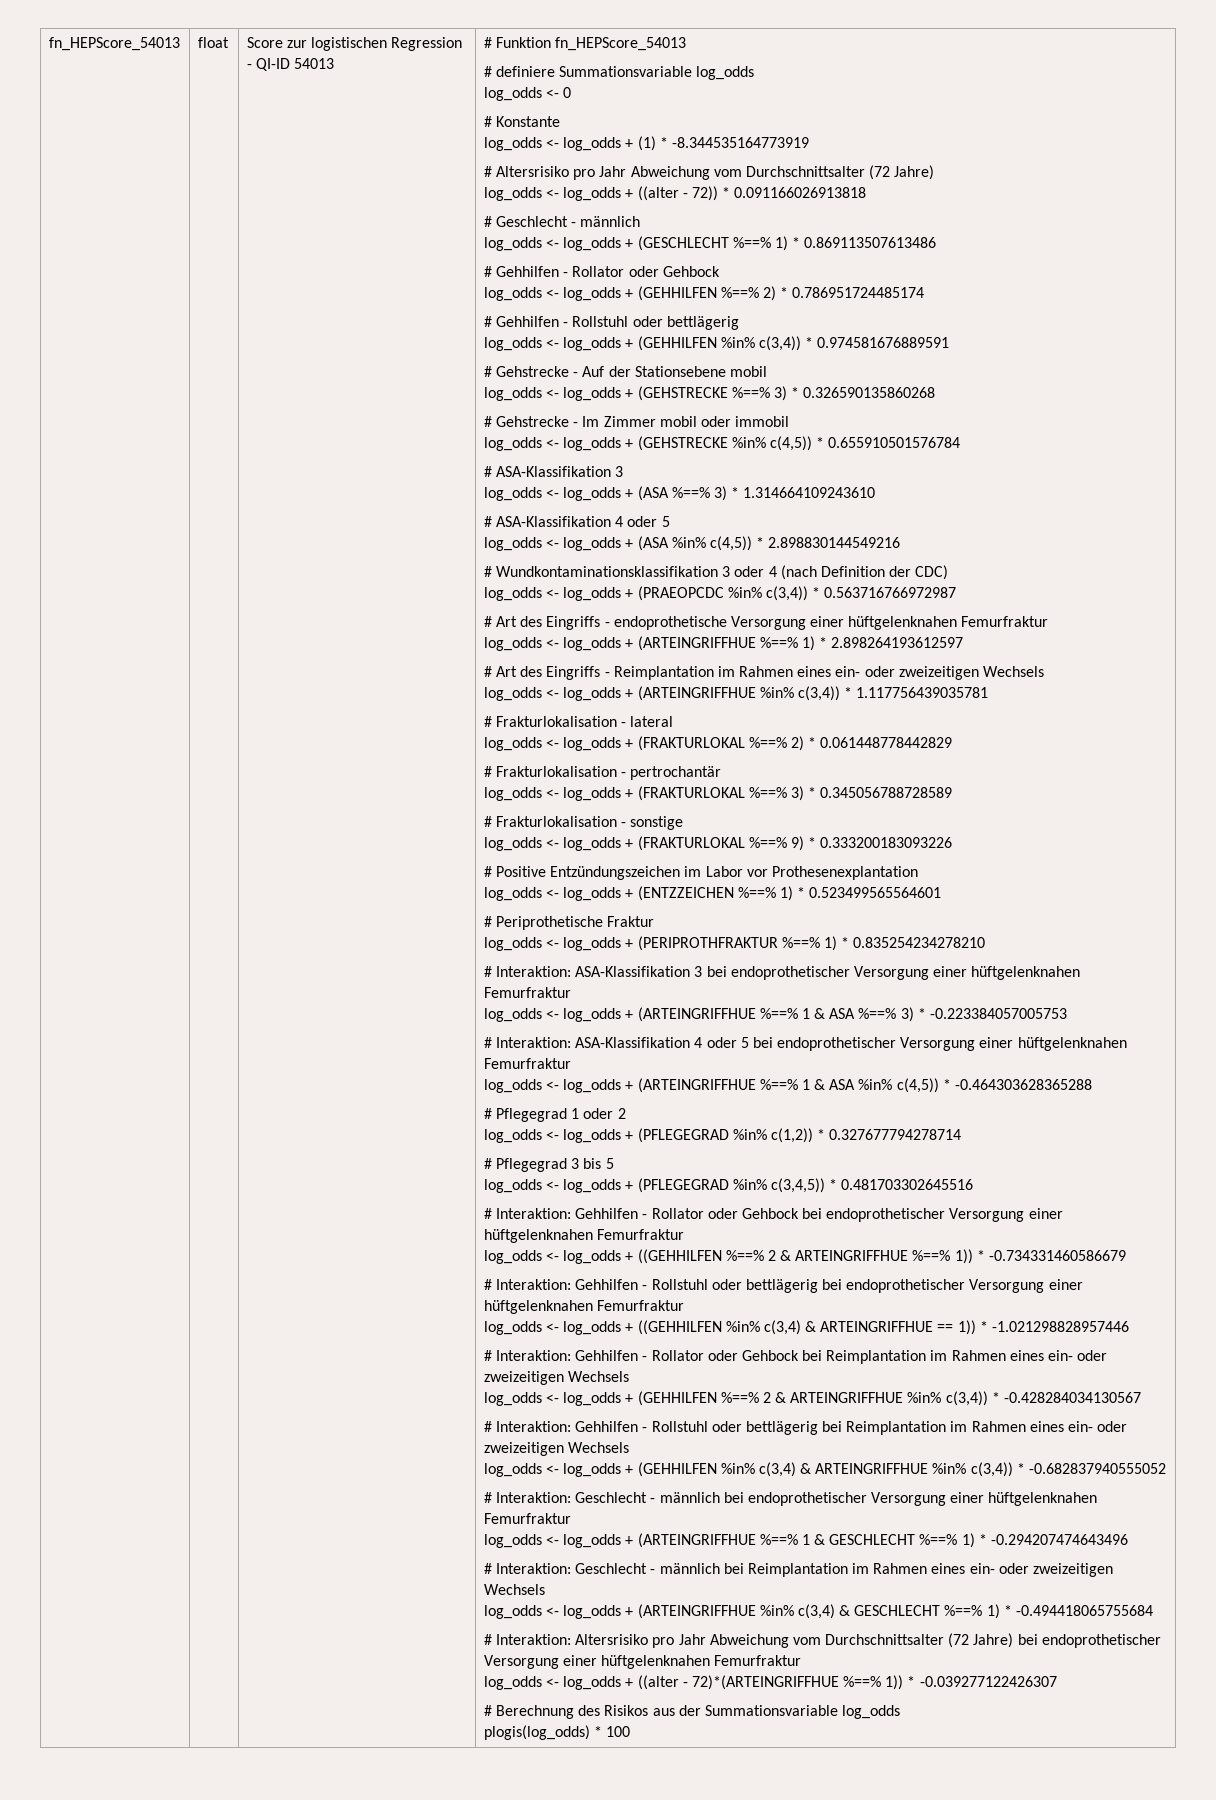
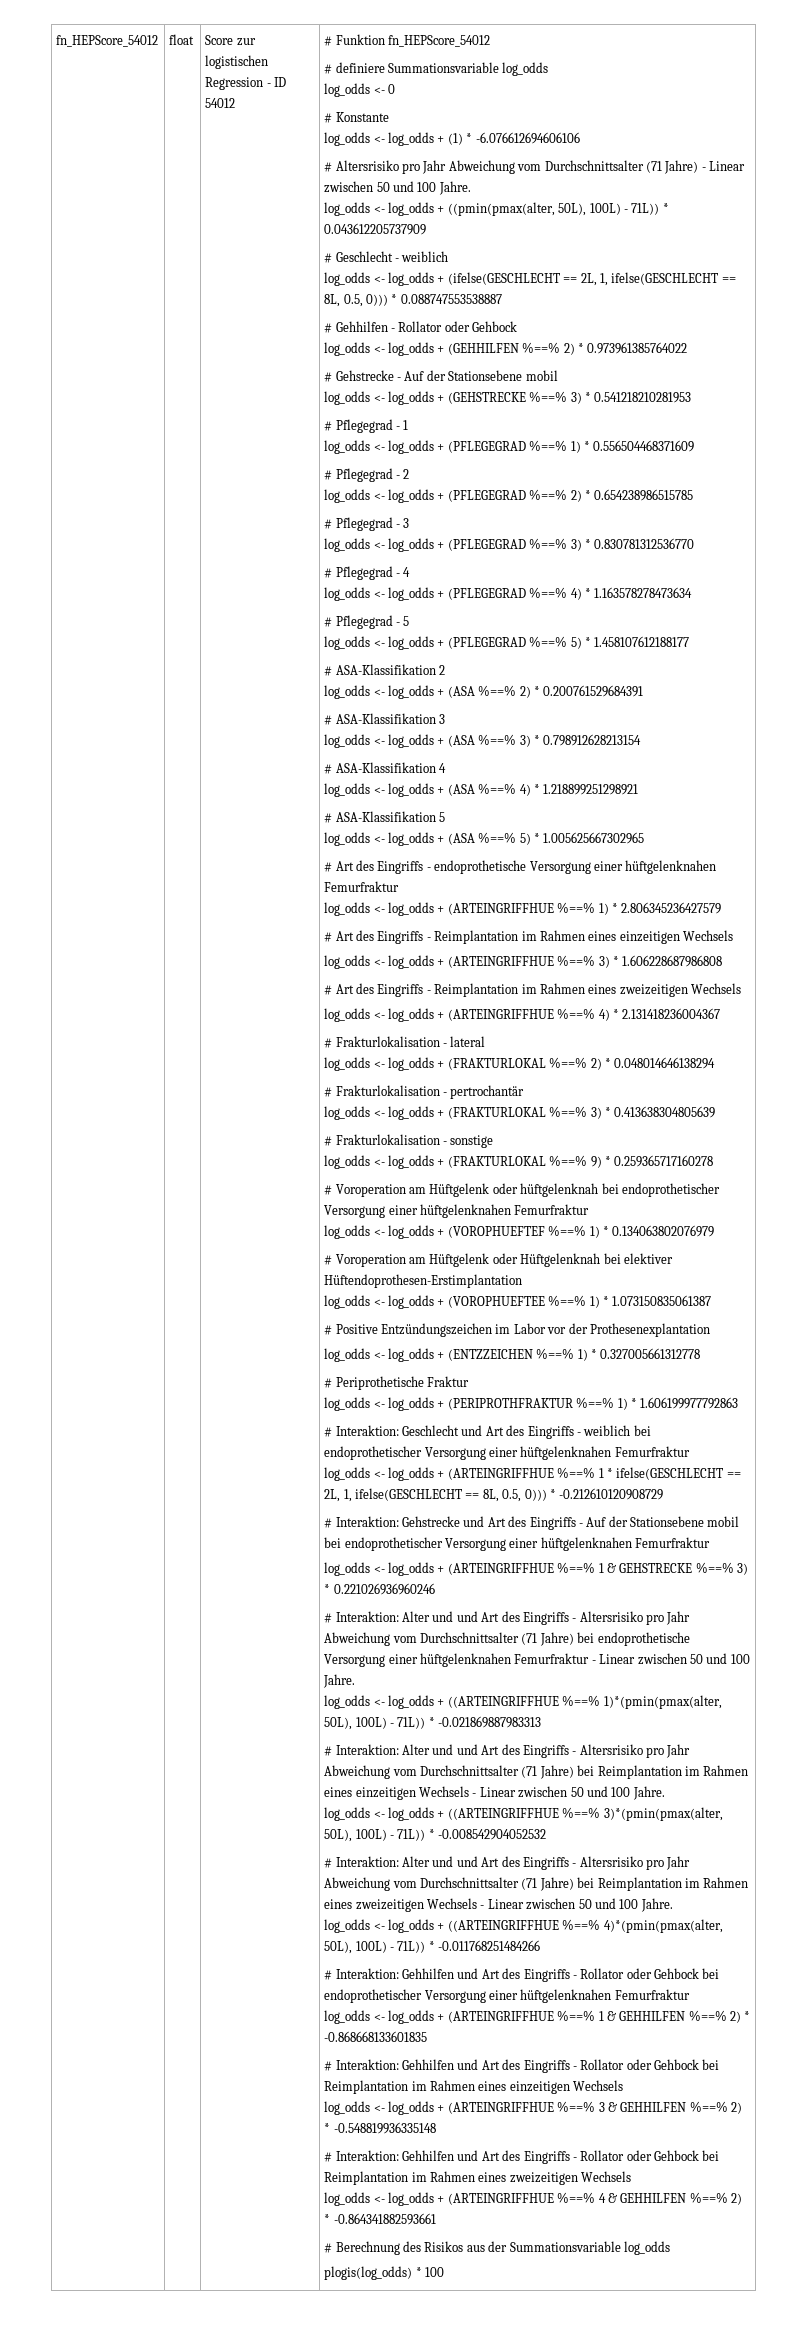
[48,37,180,51] fn_HEPScore_54013 -> [56,35,159,47] fn_HEPScore_54012
[255,58,335,71] QI-ID 54013 -> [274,77,287,87] [205,98,236,108] ID 54012
[555,37,687,51] fn_HEPScore_54013 -> [388,35,491,47] fn_HEPScore_54012
[671,137,809,148] -8.344535164773919 -> [475,132,580,144] -6.076612694606106
[869,165,935,180] [483,186,867,201] (72 Jahre) // log_odds <- log_odds + ((alter - 72)) * 0.091166026913818 -> [645,160,746,174] [324,181,471,195] [324,202,669,216] [324,223,427,235] (71 Jahre) - Linear zwischen 50 und 100 Jahre. // log_odds <- log_odds + ((pmin(pmax(alter, 50L), 100L) - 71L)) * 0.043612205737909
[580,216,641,227] [483,236,937,251] männlich // log_odds <- log_odds + (GESCHLECHT %==% 1) * 0.869113507613486 -> [401,251,449,262] [324,272,736,286] [324,294,502,307] weiblich // log_odds <- log_odds + (ifelse(GESCHLECHT == 2L, 1, ifelse(GESCHLECHT == 8L, 0.5, 0))) * 0.088747553538887
[792,287,925,298] [483,316,739,330] [483,336,950,351] 0.786951724485174 // # Gehhilfen - Rollstuhl oder bettlägerig // log_odds <- log_odds + (GEHHILFEN %in% c(3,4)) * 0.974581676889591 -> [587,342,688,354] 0.973961385764022
[803,387,936,398] [483,416,790,427] [483,436,961,451] 0.326590135860268 // # Gehstrecke - Im Zimmer mobil oder immobil // log_odds <- log_odds + (GEHSTRECKE %in% c(4,5)) * 0.655910501576784 -> [594,392,692,403] [324,419,409,433] [324,440,695,454] [324,468,410,482] [324,489,694,503] [324,517,410,531] [324,538,695,552] [324,566,411,580] [324,587,693,601] [324,615,410,629] [324,636,690,650] [324,664,446,676] [324,685,644,699] 0.541218210281953 // # Pflegegrad - 1 // log_odds <- log_odds + (PFLEGEGRAD %==% 1) * 0.556504468371609 // # Pflegegrad - 2 // log_odds <- log_odds + (PFLEGEGRAD %==% 2) * 0.654238986515785 // # Pflegegrad - 3 // log_odds <- log_odds + (PFLEGEGRAD %==% 3) * 0.830781312536770 // # Pflegegrad - 4 // log_odds <- log_odds + (PFLEGEGRAD %==% 4) * 1.163578278473634 // # Pflegegrad - 5 // log_odds <- log_odds + (PFLEGEGRAD %==% 5) * 1.458107612188177 // # ASA-Klassifikation 2 // log_odds <- log_odds + (ASA %==% 2) * 0.200761529684391
[743,487,876,498] 1.314664109243610 -> [543,734,642,746] 0.798912628213154
[627,516,658,527] oder -> [324,783,639,797] [324,811,436,823] // log_odds <- log_odds + (ASA %==% 4) * 1.218899251298921 // # ASA-Klassifikation
[671,536,901,551] [483,565,949,580] [483,586,957,601] %in% c(4,5)) * 2.898830144549216 // # Wundkontaminationsklassifikation 3 oder 4 (nach Definition der CDC) // log_odds <- log_odds + (PRAEOPCDC %in% c(3,4)) * 0.563716766972987 -> [478,832,645,845] %==% 5) * 1.005625667302965
[831,637,964,648] [483,666,1044,680] [483,686,989,701] 2.898264193612597 // # Art des Eingriffs - Reimplantation im Rahmen eines ein- oder zweizeitigen Wechsels // log_odds <- log_odds + (ARTEINGRIFFHUE %in% c(3,4)) * 1.117756439035781 -> [621,902,722,914] [324,930,734,944] [324,955,723,969] [324,983,742,997] [324,1008,721,1022] 2.806345236427579 // # Art des Eingriffs - Reimplantation im Rahmen eines einzeitigen Wechsels // log_odds <- log_odds + (ARTEINGRIFFHUE %==% 3) * 1.606228687986808 // # Art des Eingriffs - Reimplantation im Rahmen eines zweizeitigen Wechsels // log_odds <- log_odds + (ARTEINGRIFFHUE %==% 4) * 2.131418236004367
[820,737,953,748] 0.061448778442829 -> [614,1057,716,1069] 0.048014646138294
[820,787,953,798] 0.345056788728589 -> [614,1106,716,1118] 0.413638304805639
[820,837,953,848] 0.333200183093226 -> [614,1155,714,1167] [324,1183,720,1197] [324,1204,590,1218] [324,1225,715,1239] [324,1253,673,1267] [324,1274,523,1288] [324,1295,712,1309] 0.259365717160278 // # Voroperation am Hüftgelenk oder hüftgelenknah bei endoprothetischer Versorgung einer hüftgelenknahen Femurfraktur // log_odds <- log_odds + (VOROPHUEFTEF %==% 1) * 0.134063802076979 // # Voroperation am Hüftgelenk oder Hüftgelenknah bei elektiver Hüftendoprothesen-Erstimplantation // log_odds <- log_odds + (VOROPHUEFTEE %==% 1) * 1.073150835061387
(768, 873) none -> [568,1323,588,1334] der
[809,887,942,898] 0.523499565564601 -> [600,1348,701,1359] 0.327005661312778
[853,937,986,948] [483,966,703,977] 0.835254234278210 // # Interaktion: ASA-Klassifikation 3 -> [640,1397,739,1409] [324,1425,651,1439] [324,1446,690,1460] [324,1467,741,1481] [324,1488,664,1502] [324,1516,740,1530] 1.606199977792863 // # Interaktion: Geschlecht und Art des Eingriffs - weiblich bei endoprothetischer Versorgung einer hüftgelenknahen Femurfraktur // log_odds <- log_odds + (ARTEINGRIFFHUE %==% 1 * ifelse(GESCHLECHT == 2L, 1, ifelse(GESCHLECHT == 8L, 0.5, 0))) * -0.212610120908729 // # Interaktion: Gehstrecke und Art des Eingriffs - Auf der Stationsebene mobil
[829,1007,1067,1022] [483,1037,749,1048] ASA %==% 3) * -0.223384057005753 // # Interaktion: ASA-Klassifikation 4 oder 5 -> [619,1562,749,1575] [324,1583,435,1595] [324,1611,691,1625] [324,1632,690,1646] [324,1653,750,1667] [323,1674,356,1688] [324,1695,722,1709] [324,1716,542,1730] [324,1744,691,1758] [324,1765,749,1779] [324,1786,665,1800] [324,1807,723,1821] [324,1829,547,1842] [324,1856,691,1870] [324,1877,749,1891] [324,1898,673,1912] [324,1919,723,1933] [324,1940,541,1954] [324,1968,700,1982] GEHSTRECKE %==% 3) * 0.221026936960246 // # Interaktion: Alter und und Art des Eingriffs - Altersrisiko pro Jahr Abweichung vom Durchschnittsalter (71 Jahre) bei endoprothetische Versorgung einer hüftgelenknahen Femurfraktur - Linear zwischen 50 und 100 Jahre. // log_odds <- log_odds + ((ARTEINGRIFFHUE %==% 1)*(pmin(pmax(alter, 50L), 100L) - 71L)) * -0.021869887983313 // # Interaktion: Alter und und Art des Eingriffs - Altersrisiko pro Jahr Abweichung vom Durchschnittsalter (71 Jahre) bei Reimplantation im Rahmen eines einzeitigen Wechsels - Linear zwischen 50 und 100 Jahre. // log_odds <- log_odds + ((ARTEINGRIFFHUE %==% 3)*(pmin(pmax(alter, 50L), 100L) - 71L)) * -0.008542904052532 // # Interaktion: Alter und und Art des Eingriffs - Altersrisiko pro Jahr Abweichung vom Durchschnittsalter (71 Jahre) bei Reimplantation im Rahmen eines zweizeitigen Wechsels - Linear zwischen 50 und 100 Jahre. // log_odds <- log_odds + ((ARTEINGRIFFHUE %==% 4)*(pmin(pmax(alter, 50L), 100L) - 71L)) * -0.011768251484266 // # Interaktion: Gehhilfen und Art des Eingriffs - Rollator oder Gehbock
[829,1078,1092,1093] [483,1108,626,1122] [483,1128,962,1143] [483,1158,614,1172] [483,1178,974,1193] [483,1208,1063,1222] [483,1229,684,1243] [483,1249,1126,1264] [483,1279,1083,1293] [483,1300,684,1314] [483,1320,1129,1335] [483,1350,1108,1364] [483,1371,629,1385] [483,1391,1141,1406] [483,1421,1128,1435] [483,1442,629,1456] [483,1462,1166,1477] [483,1492,1098,1506] [483,1513,571,1524] [483,1533,1128,1548] [483,1563,1113,1577] [483,1584,545,1595] [483,1604,1153,1619] [483,1633,1161,1648] [483,1655,802,1669] [483,1675,1057,1690] ASA %in% c(4,5)) * -0.464303628365288 // # Pflegegrad 1 oder 2 // log_odds <- log_odds + (PFLEGEGRAD %in% c(1,2)) * 0.327677794278714 // # Pflegegrad 3 bis 5 // log_odds <- log_odds + (PFLEGEGRAD %in% c(3,4,5)) * 0.481703302645516 // # Interaktion: Gehhilfen - Rollator oder Gehbock bei endoprothetischer Versorgung einer hüftgelenknahen Femurfraktur // log_odds <- log_odds + ((GEHHILFEN %==% 2 & ARTEINGRIFFHUE %==% 1)) * -0.734331460586679 // # Interaktion: Gehhilfen - Rollstuhl oder bettlägerig bei endoprothetischer Versorgung einer hüftgelenknahen Femurfraktur // log_odds <- log_odds + ((GEHHILFEN %in% c(3,4) & ARTEINGRIFFHUE == 1)) * -1.021298828957446 // # Interaktion: Gehhilfen - Rollator oder Gehbock bei Reimplantation im Rahmen eines ein- oder zweizeitigen Wechsels // log_odds <- log_odds + (GEHHILFEN %==% 2 & ARTEINGRIFFHUE %in% c(3,4)) * -0.428284034130567 // # Interaktion: Gehhilfen - Rollstuhl oder bettlägerig bei Reimplantation im Rahmen eines ein- oder zweizeitigen Wechsels // log_odds <- log_odds + (GEHHILFEN %in% c(3,4) & ARTEINGRIFFHUE %in% c(3,4)) * -0.682837940555052 // # Interaktion: Geschlecht - männlich bei endoprothetischer Versorgung einer hüftgelenknahen Femurfraktur // log_odds <- log_odds + (ARTEINGRIFFHUE %==% 1 & GESCHLECHT %==% 1) * -0.294207474643496 // # Interaktion: Geschlecht - männlich bei Reimplantation im Rahmen eines ein- oder zweizeitigen Wechsels // log_odds <- log_odds + (ARTEINGRIFFHUE %in% c(3,4) & GESCHLECHT %==% 1) * -0.494418065755684 // # Interaktion: Altersrisiko pro Jahr Abweichung vom Durchschnittsalter (72 Jahre) bei endoprothetischer Versorgung einer hüftgelenknahen Femurfraktur // log_odds <- log_odds + ((alter - 72)*(ARTEINGRIFFHUE %==% 1)) * -0.039277122426307 -> [619,2010,751,2023] [324,2031,428,2042] [324,2059,720,2073] [324,2080,624,2094] [324,2101,743,2115] [324,2122,436,2134] [324,2150,720,2164] [324,2171,632,2185] [324,2192,743,2206] [324,2213,436,2225] GEHHILFEN %==% 2) * -0.868668133601835 // # Interaktion: Gehhilfen und Art des Eingriffs - Rollator oder Gehbock bei Reimplantation im Rahmen eines einzeitigen Wechsels // log_odds <- log_odds + (ARTEINGRIFFHUE %==% 3 & GEHHILFEN %==% 2) * -0.548819936335148 // # Interaktion: Gehhilfen und Art des Eingriffs - Rollator oder Gehbock bei Reimplantation im Rahmen eines zweizeitigen Wechsels // log_odds <- log_odds + (ARTEINGRIFFHUE %==% 4 & GEHHILFEN %==% 2) * -0.864341882593661

